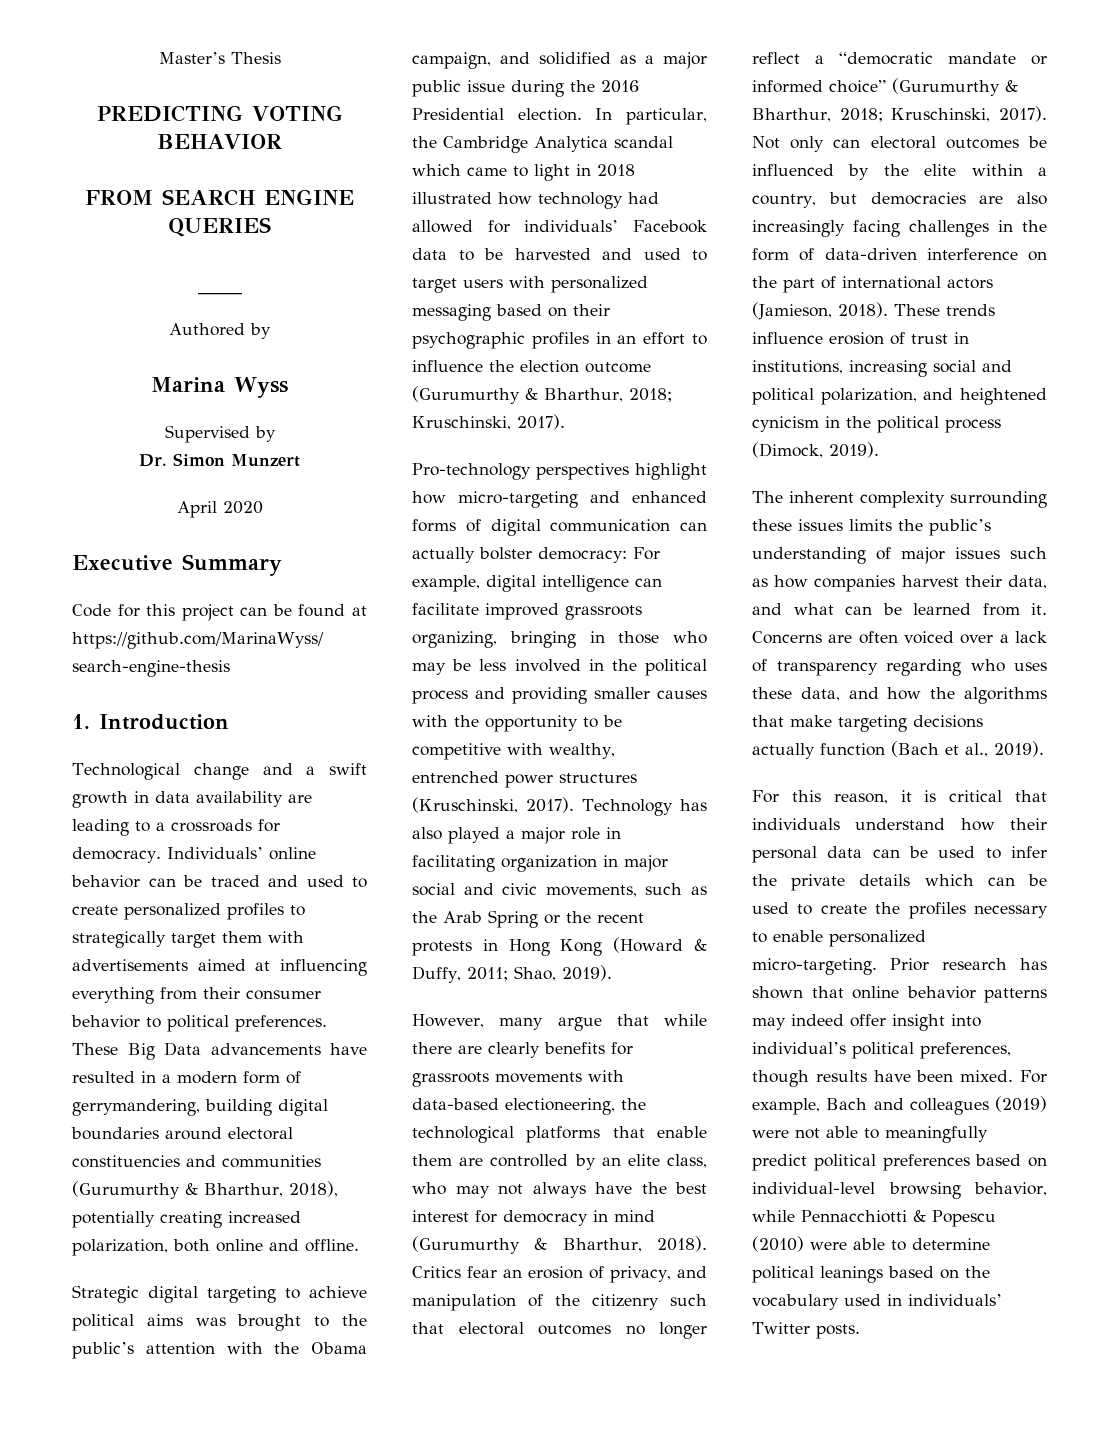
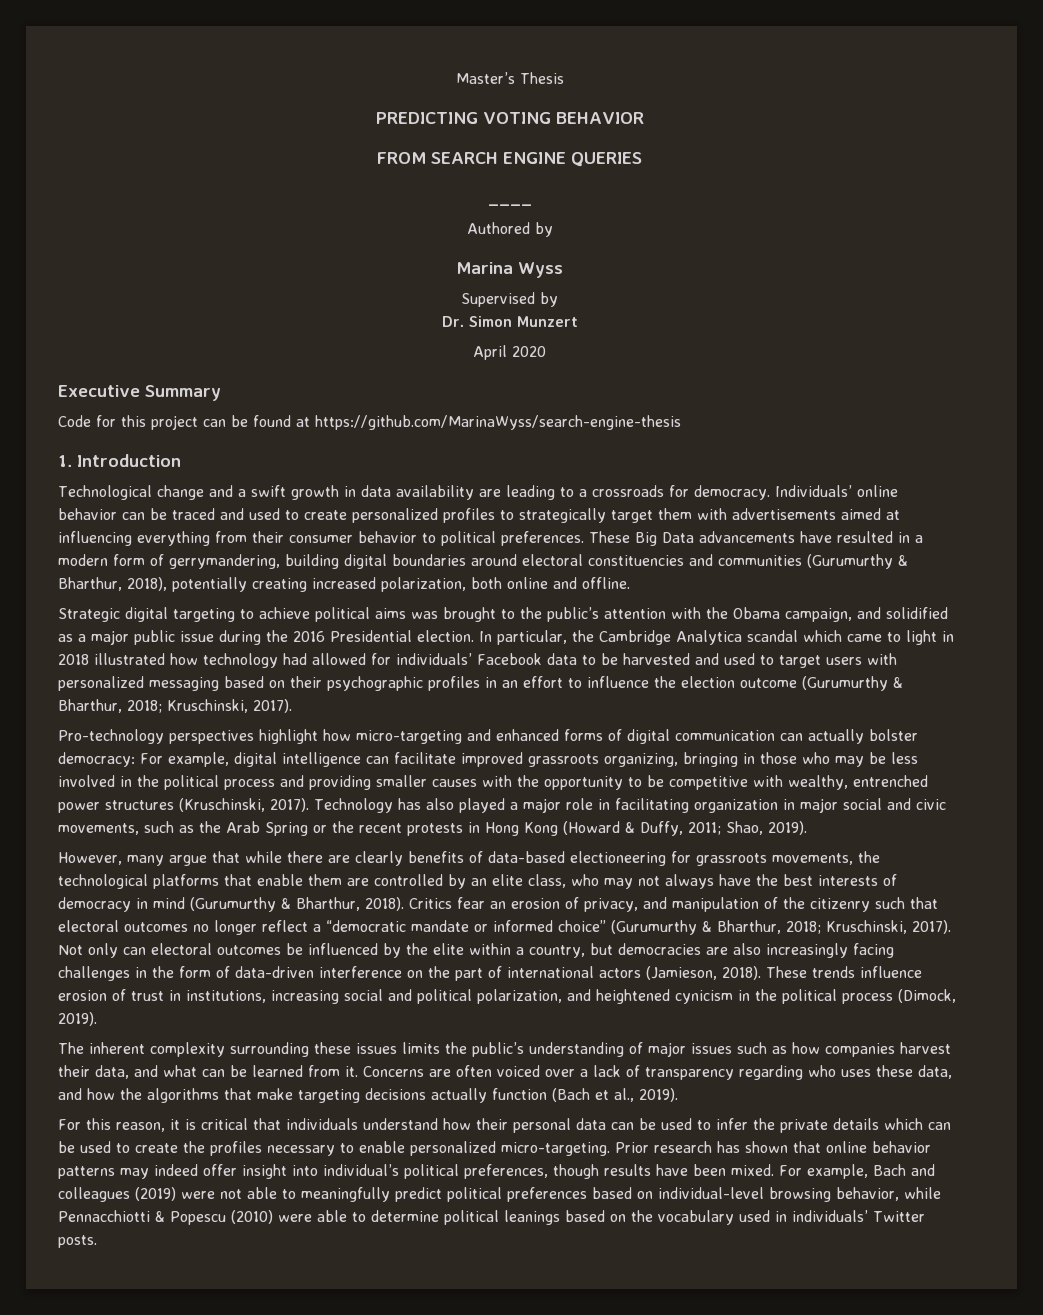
[611,1042,633,1055] [412,1070,624,1087] [412,1098,615,1115] for grassroots movements with data-based electioneering, -> [469,851,853,866] of data-based electioneering for grassroots movements,
[412,1210,497,1223] interest for -> [818,874,897,886] interests of

